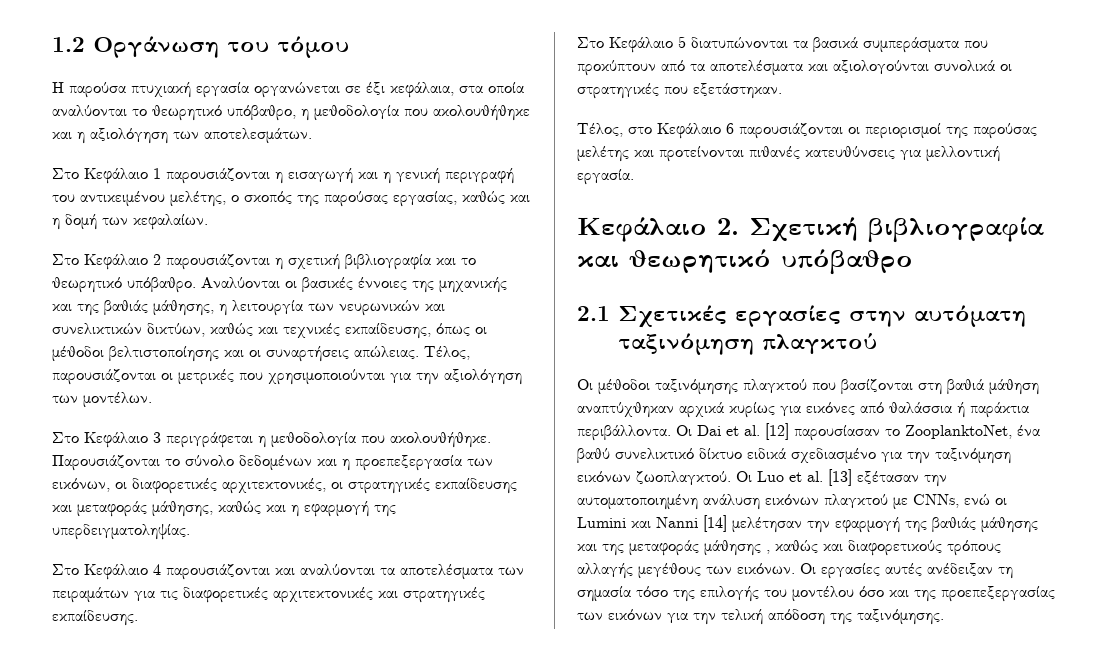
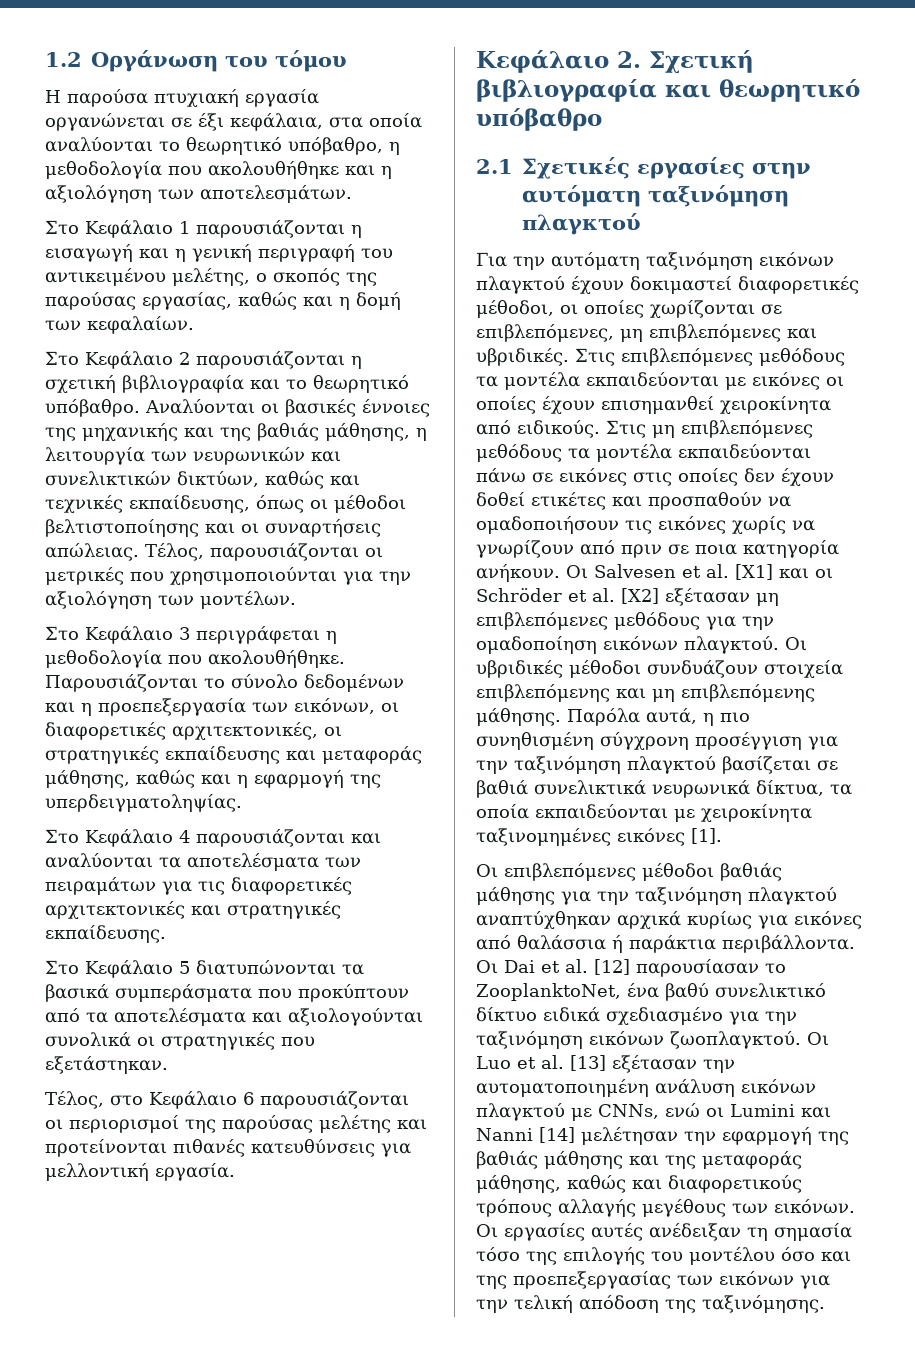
[577,379,1039,395] Οι μέθοδοι ταξινόμησης πλαγκτού που βασίζονται στη βαθιά μάθηση -> [476,252,834,270] [476,276,859,294] [476,300,782,318] [476,324,817,342] [476,348,845,366] [476,372,844,390] [476,396,831,414] [476,420,813,438] [476,444,811,462] [476,468,834,486] [476,492,791,510] [476,516,815,534] [476,540,839,558] [476,564,833,582] [476,588,779,606] [476,612,774,630] [476,636,807,654] [476,660,843,678] [476,684,815,702] [476,708,750,726] [476,732,838,750] [476,756,838,774] [476,780,852,798] [476,804,812,822] [476,828,722,846] [476,863,782,881] [476,887,837,905] Για την αυτόματη ταξινόμηση εικόνων πλαγκτού έχουν δοκιμαστεί διαφορετικές μέθοδοι, οι οποίες χωρίζονται σε επιβλεπόμενες, μη επιβλεπόμενες και υβριδικές. Στις επιβλεπόμενες μεθόδους τα μοντέλα εκπαιδεύονται με εικόνες οι οποίες έχουν επισημανθεί χειροκίνητα από ειδικούς. Στις μη επιβλεπόμενες μεθόδους τα μοντέλα εκπαιδεύονται πάνω σε εικόνες στις οποίες δεν έχουν δοθεί ετικέτες και προσπαθούν να ομαδοποιήσουν τις εικόνες χωρίς να γνωρίζουν από πριν σε ποια κατηγορία ανήκουν. Οι Salvesen et al. [Χ1] και οι Schröder et al. [Χ2] εξέτασαν μη επιβλεπόμενες μεθόδους για την ομαδοποίηση εικόνων πλαγκτού. Οι υβριδικές μέθοδοι συνδυάζουν στοιχεία επιβλεπόμενης και μη επιβλεπόμενης μάθησης. Παρόλα αυτά, η πιο συνηθισμένη σύγχρονη προσέγγιση για την ταξινόμηση πλαγκτού βασίζεται σε βαθιά συνελικτικά νευρωνικά δίκτυα, τα οποία εκπαιδεύονται με χειροκίνητα ταξινομημένες εικόνες [1]. // Οι επιβλεπόμενες μέθοδοι βαθιάς μάθησης για την ταξινόμηση πλαγκτού
[704,540,770,556] μάθησης , -> [476,1175,561,1193] μάθησης,

